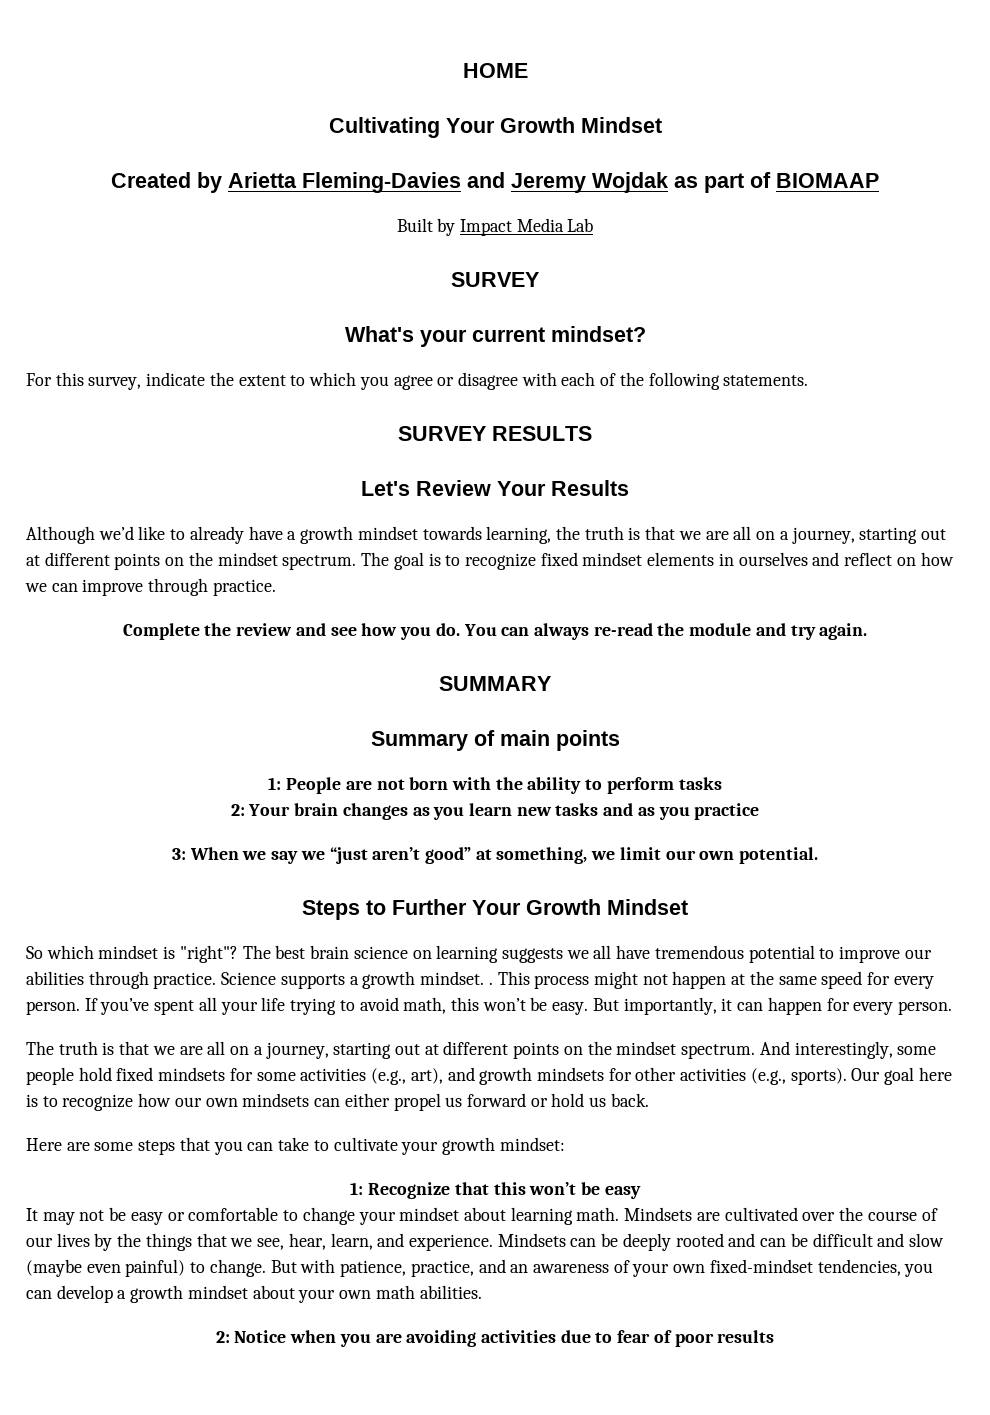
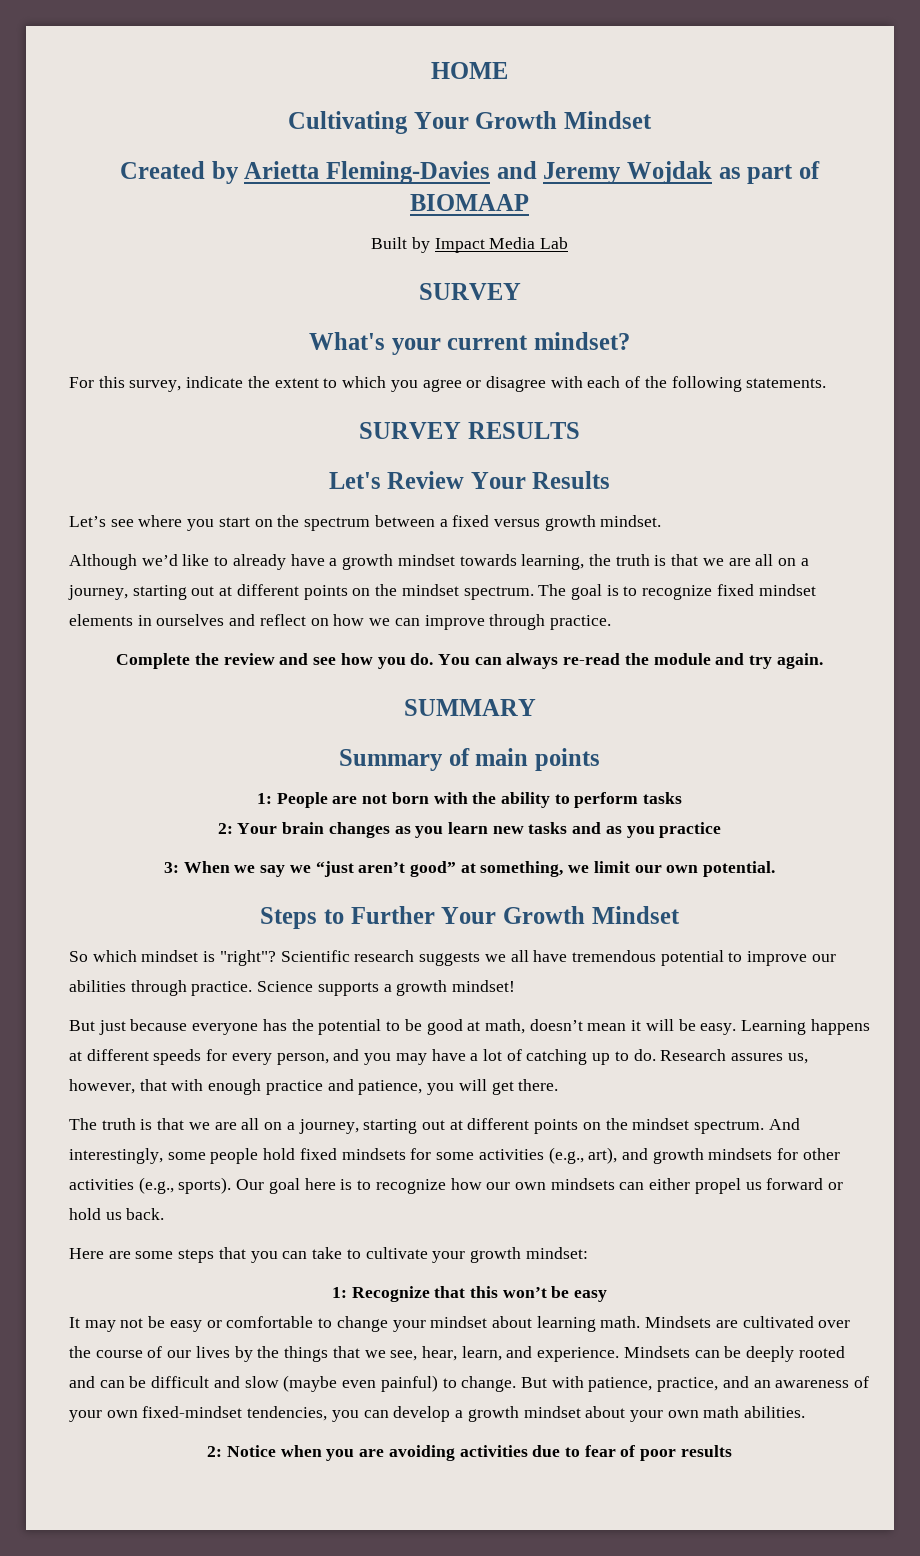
(629, 488) none -> [69,515,662,531] // Let’s see where you start on the spectrum between a fixed versus growth mindset.
[242,945,499,963] The best brain science on learning -> [280,950,415,962] Scientific research
[420,971,934,989] [26,997,952,1015] mindset. . This process might not happen at the same speed for every person. If you’ve spent all your life trying to avoid math, this won’t be easy. But importantly, it can happen for every person. -> [452,980,516,992] [69,1019,870,1035] [69,1049,808,1065] [69,1079,559,1095] mindset! // But just because everyone has the potential to be good at math, doesn’t mean it will be easy. Learning happens at different speeds for every person, and you may have a lot of catching up to do. Research assures us, however, that with enough practice and patience, you will get there.

